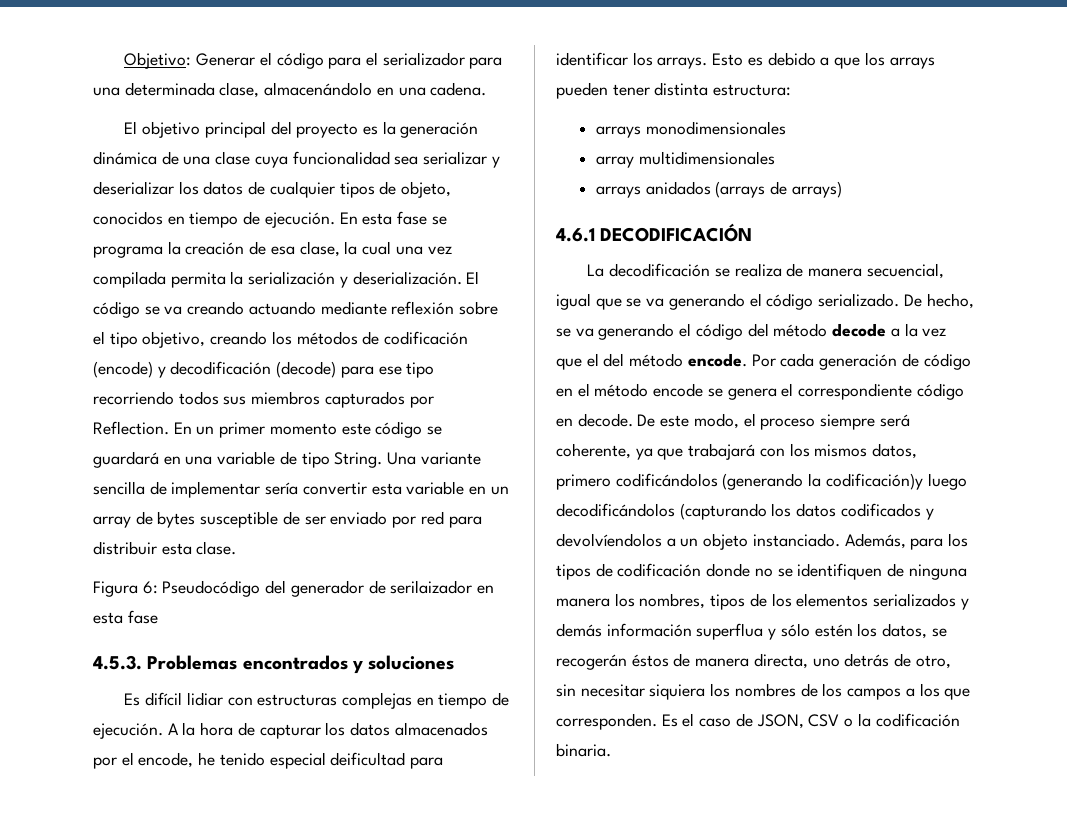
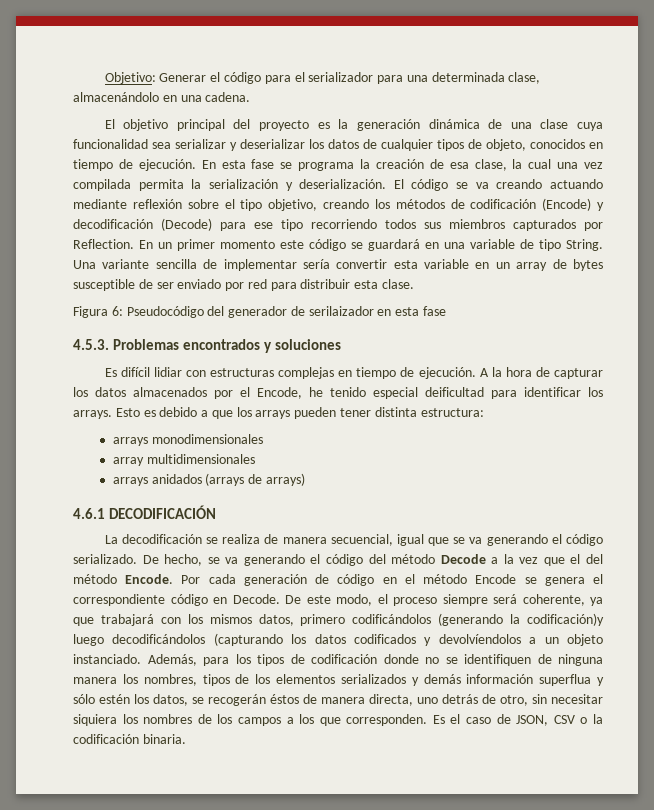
[93,361,153,378] (encode) -> [542,198,592,211] (Encode)
[276,361,337,378] (decode) -> [161,218,212,231] (Decode)
[138,752,194,768] encode, -> [257,387,302,399] Encode,
[832,323,887,337] decode -> [440,554,486,564] Decode
[687,353,747,367] encode. -> [125,574,174,584] Encode.
[653,383,704,397] encode -> [475,574,517,584] Encode
[577,413,633,427] decode. -> [232,594,280,604] Decode.

